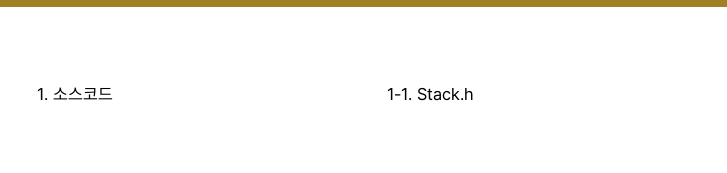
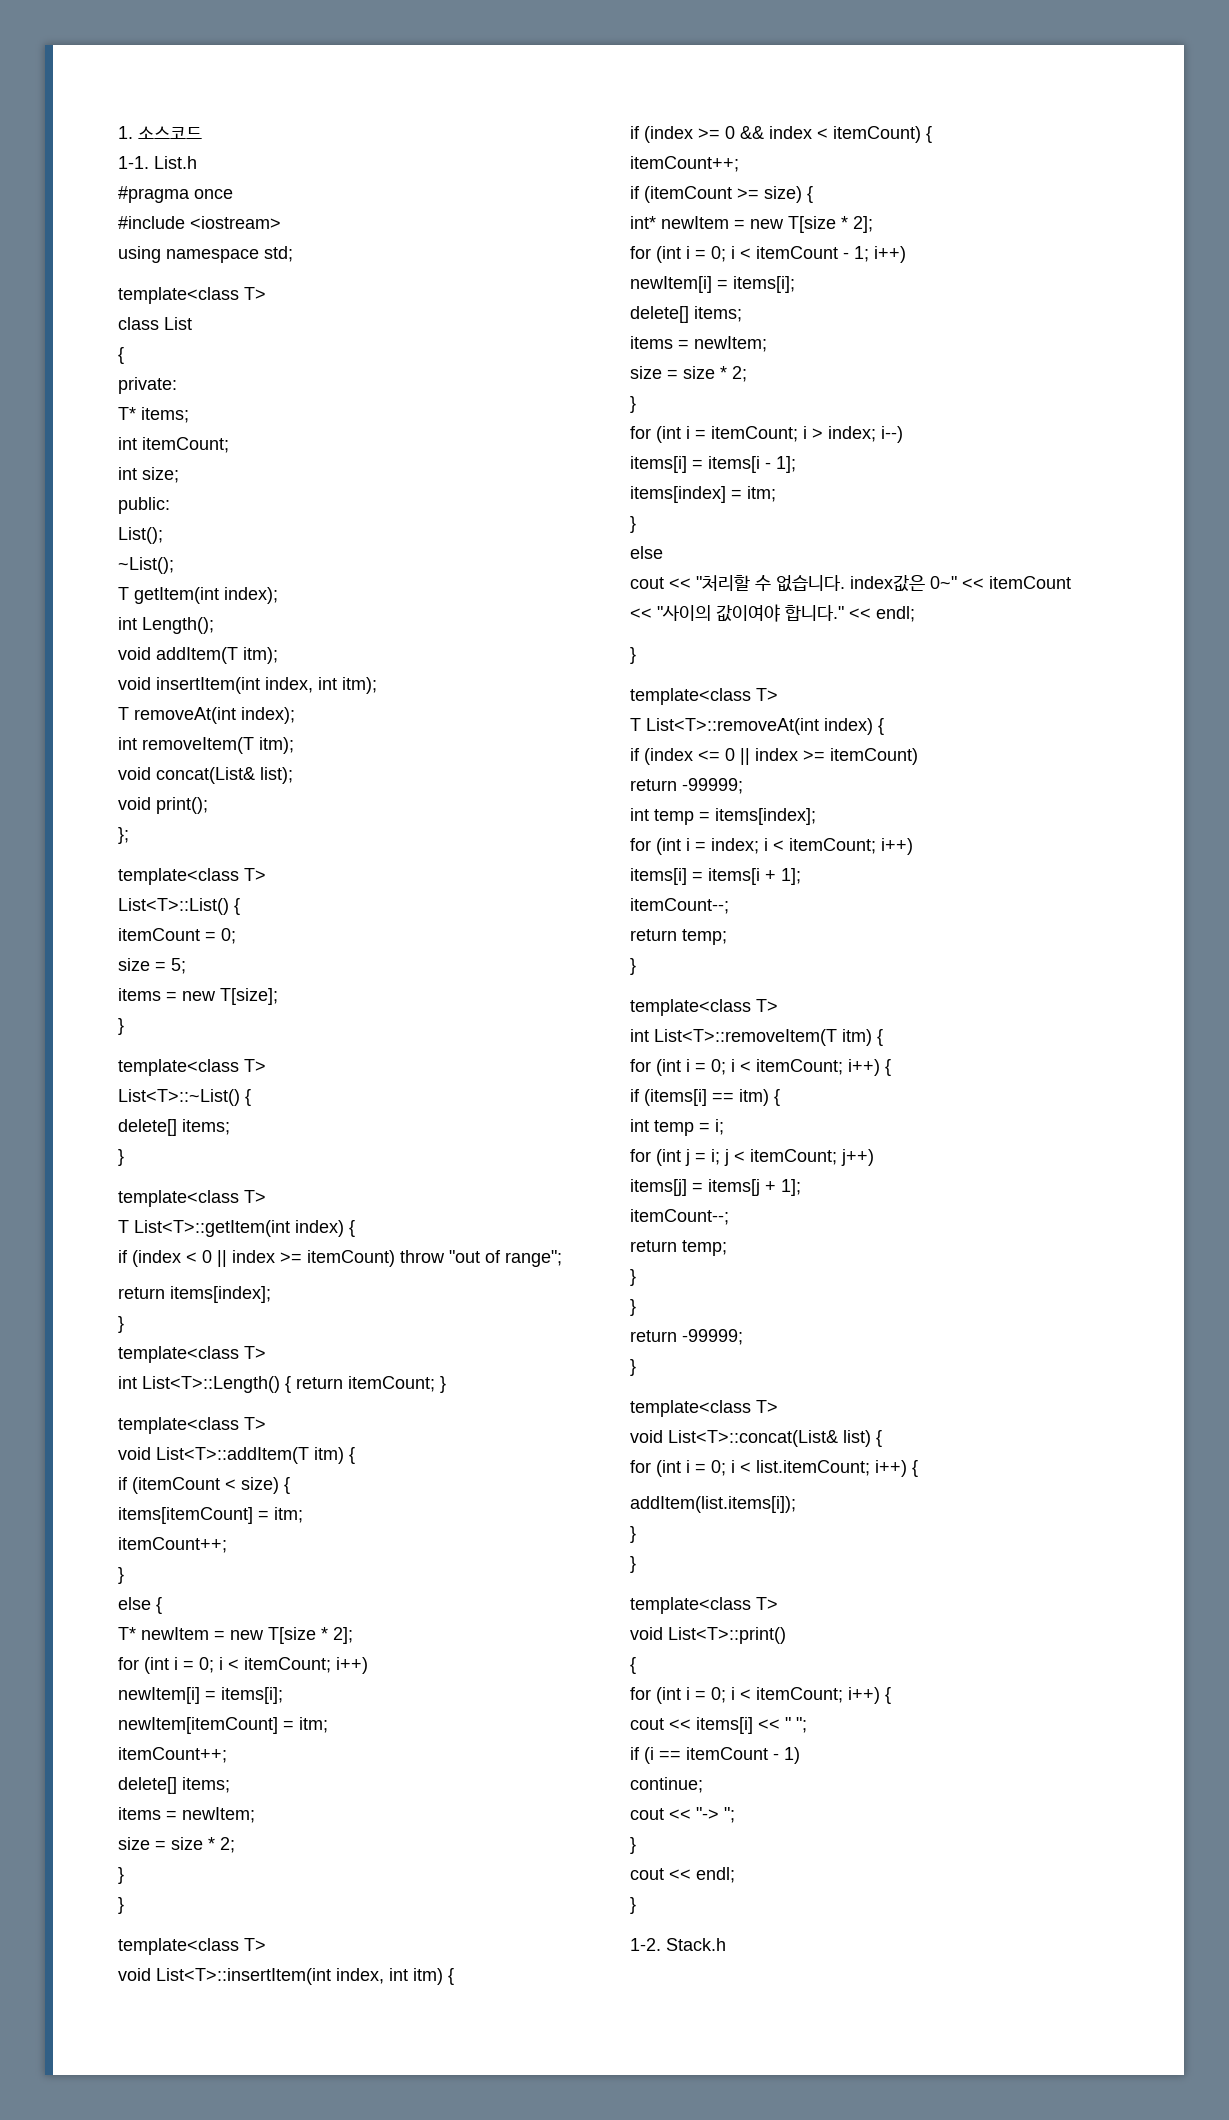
(412, 94) none -> [154,156,197,169] [118,186,233,203] [118,216,281,229] [118,246,293,263] [118,287,266,304] [118,317,192,330] [118,347,124,364] [118,377,177,394] [118,407,189,423] [118,437,229,453] [118,467,179,483] [118,497,170,514] [118,527,163,544] [118,557,174,574] [118,587,278,604] [118,617,214,634] [118,647,278,664] [118,677,377,694] [118,707,295,724] [118,737,294,754] [118,767,293,784] [118,797,208,814] [118,827,129,844] [118,868,266,885] [118,898,240,915] [118,928,236,944] [118,958,186,974] [118,988,278,1005] [118,1018,124,1035] [118,1059,266,1076] [118,1089,251,1106] [118,1119,230,1136] [118,1149,124,1166] [118,1190,266,1207] [118,1220,355,1237] [118,1250,562,1267] [118,1286,271,1303] [118,1316,124,1333] [118,1346,266,1363] [118,1376,446,1393] [118,1417,266,1434] [118,1447,355,1464] [118,1477,290,1494] [118,1507,303,1524] [118,1537,227,1553] [118,1567,124,1584] [118,1597,162,1614] [118,1627,353,1644] [118,1657,368,1674] [118,1687,283,1704] [118,1717,328,1734] [118,1747,227,1763] [118,1777,230,1794] [118,1807,255,1823] [118,1837,235,1853] [118,1867,124,1884] [118,1897,124,1914] [118,1938,266,1955] [118,1968,454,1985] [630,126,932,143] [630,156,739,172] [630,186,813,203] [630,216,873,233] [630,246,906,263] [630,276,795,293] [630,306,742,323] [630,336,767,352] [630,366,747,382] [630,396,636,413] [630,426,903,443] [630,456,796,473] [630,486,776,503] [630,516,636,533] [630,546,663,559] [630,575,1071,592] [630,604,915,622] [630,647,636,664] [630,688,778,705] [630,718,884,735] [630,748,918,765] [630,778,743,794] [630,808,816,825] [630,838,913,855] [630,868,801,885] [630,898,729,914] [630,929,727,945] [630,958,636,975] [630,999,778,1016] [630,1029,883,1046] [630,1059,891,1076] [630,1089,780,1106] [630,1119,724,1136] [630,1149,874,1166] [630,1179,801,1196] [630,1209,729,1225] [630,1240,727,1256] [630,1269,636,1286] [630,1299,636,1316] [630,1329,743,1345] [630,1359,636,1376] [630,1400,778,1417] [630,1430,882,1447] [630,1460,918,1477] [630,1496,796,1513] [630,1526,636,1543] [630,1556,636,1573] [630,1597,778,1614] [630,1627,786,1644] [630,1657,636,1674] [630,1687,891,1704] [630,1717,807,1734] [630,1747,800,1764] [630,1777,703,1793] [630,1807,735,1823] [630,1837,636,1854] [630,1867,735,1883] [630,1897,636,1914] [630,1938,661,1951] List.h // #pragma once // #include <iostream> // using namespace std; // template<class T> // class List // { // private: // T* items; // int itemCount; // int size; // public: // List(); // ~List(); // T getItem(int index); // int Length(); // void addItem(T itm); // void insertItem(int index, int itm); // T removeAt(int index); // int removeItem(T itm); // void concat(List& list); // void print(); // }; // template<class T> // List<T>::List() { // itemCount = 0; // size = 5; // items = new T[size]; // } // template<class T> // List<T>::~List() { // delete[] items; // } // template<class T> // T List<T>::getItem(int index) { // if (index < 0 || index >= itemCount) throw "out of range"; // return items[index]; // } // template<class T> // int List<T>::Length() { return itemCount; } // template<class T> // void List<T>::addItem(T itm) { // if (itemCount < size) { // items[itemCount] = itm; // itemCount++; // } // else { // T* newItem = new T[size * 2]; // for (int i = 0; i < itemCount; i++) // newItem[i] = items[i]; // newItem[itemCount] = itm; // itemCount++; // delete[] items; // items = newItem; // size = size * 2; // } // } // template<class T> // void List<T>::insertItem(int index, int itm) { // if (index >= 0 && index < itemCount) { // itemCount++; // if (itemCount >= size) { // int* newItem = new T[size * 2]; // for (int i = 0; i < itemCount - 1; i++) // newItem[i] = items[i]; // delete[] items; // items = newItem; // size = size * 2; // } // for (int i = itemCount; i > index; i--) // items[i] = items[i - 1]; // items[index] = itm; // } // else // cout << "처리할 수 없습니다. index값은 0~" << itemCount << "사이의 값이여야 합니다." << endl; // } // template<class T> // T List<T>::removeAt(int index) { // if (index <= 0 || index >= itemCount) // return -99999; // int temp = items[index]; // for (int i = index; i < itemCount; i++) // items[i] = items[i + 1]; // itemCount--; // return temp; // } // template<class T> // int List<T>::removeItem(T itm) { // for (int i = 0; i < itemCount; i++) { // if (items[i] == itm) { // int temp = i; // for (int j = i; j < itemCount; j++) // items[j] = items[j + 1]; // itemCount--; // return temp; // } // } // return -99999; // } // template<class T> // void List<T>::concat(List& list) { // for (int i = 0; i < list.itemCount; i++) { // addItem(list.items[i]); // } // } // template<class T> // void List<T>::print() // { // for (int i = 0; i < itemCount; i++) { // cout << items[i] << " "; // if (i == itemCount - 1) // continue; // cout << "-> "; // } // cout << endl; // } // 1-2.

